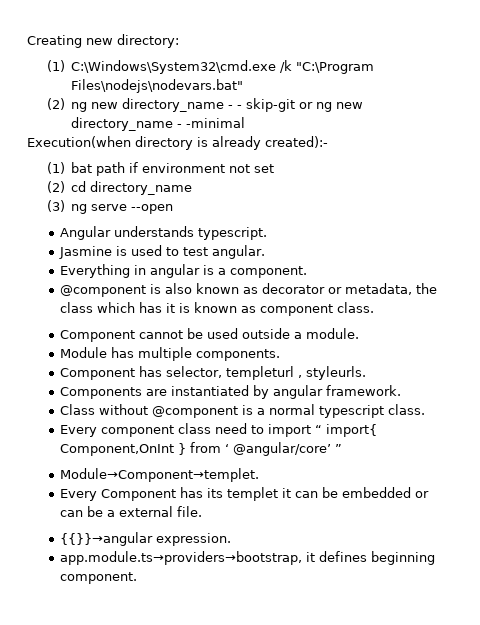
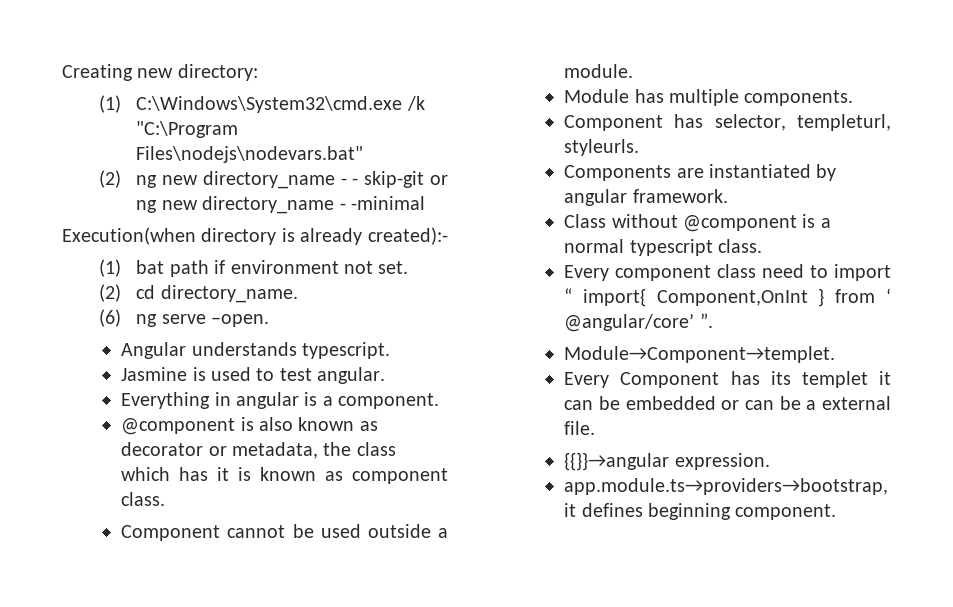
[253,164,274,173] set -> [378,261,409,274] set.
[89,181,192,195] [46,200,65,212] directory_name // (3) -> [160,285,298,303] [99,309,122,327] directory_name. // (6)
[130,204,173,214] --open -> [211,314,270,327] –open.
[226,366,303,380] templeturl , -> [797,114,891,131] templeturl,
[335,444,343,453] ” -> [699,313,713,328] ”.

